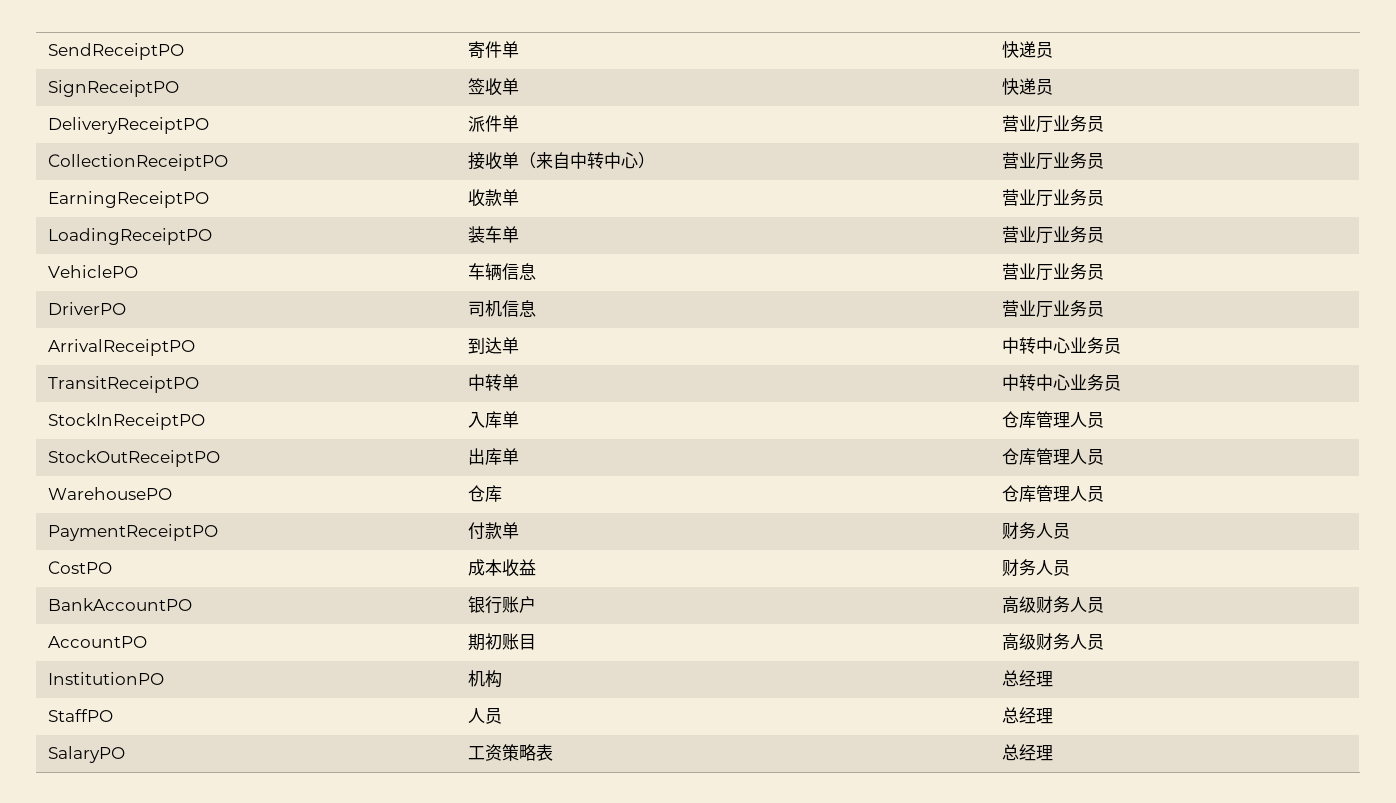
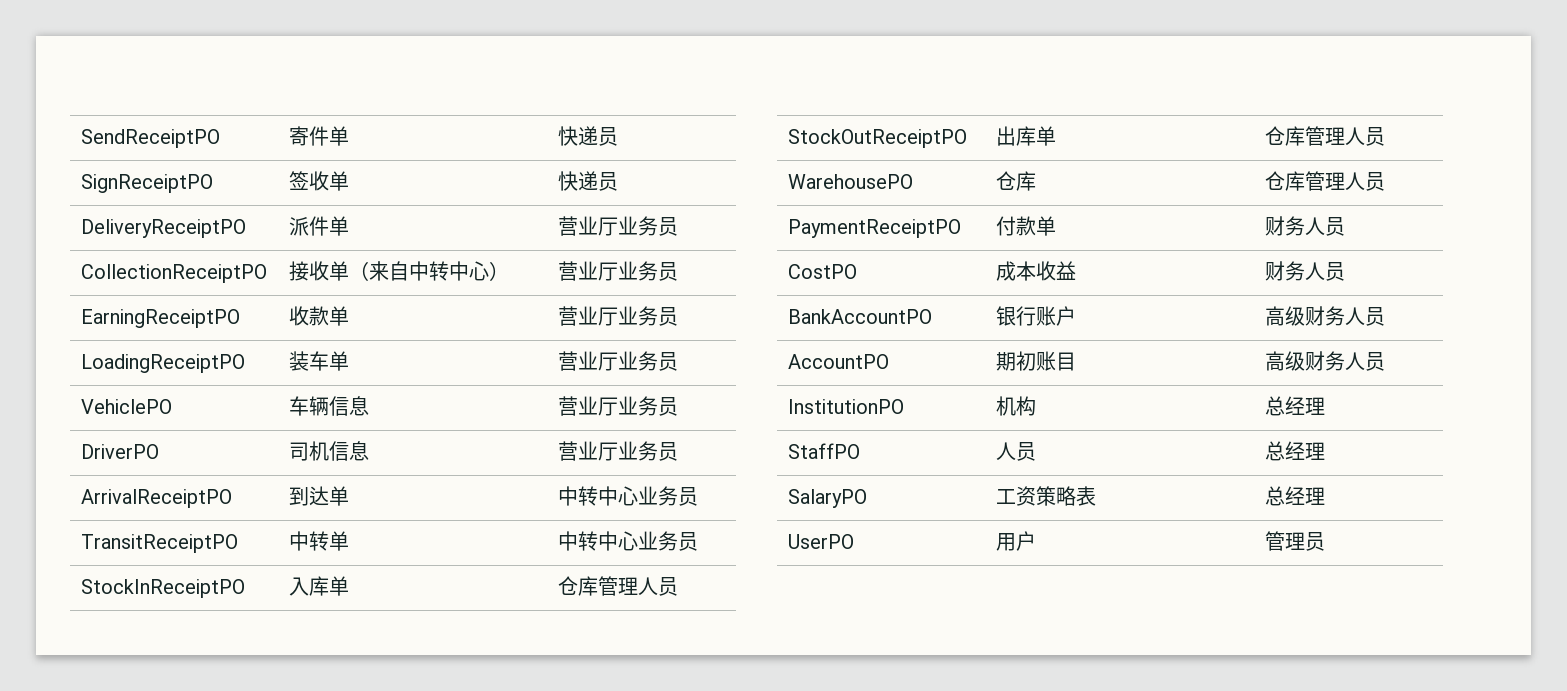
(1053, 753) none -> [787,534,854,549] [995,531,1036,551] [1264,531,1325,551] // UserPO | 用户 | 管理员

